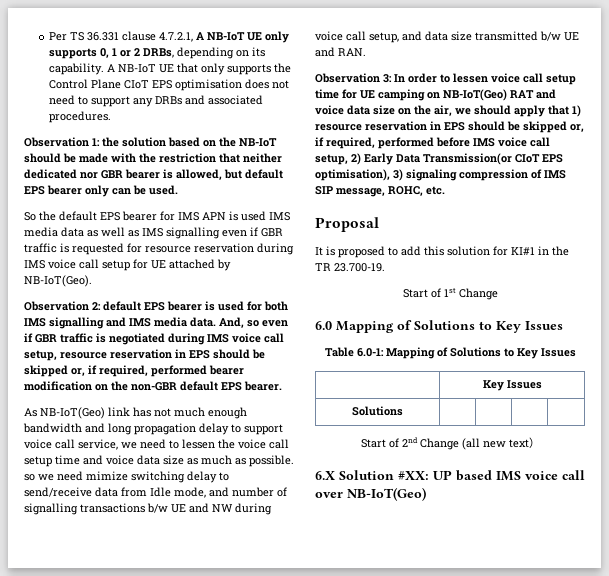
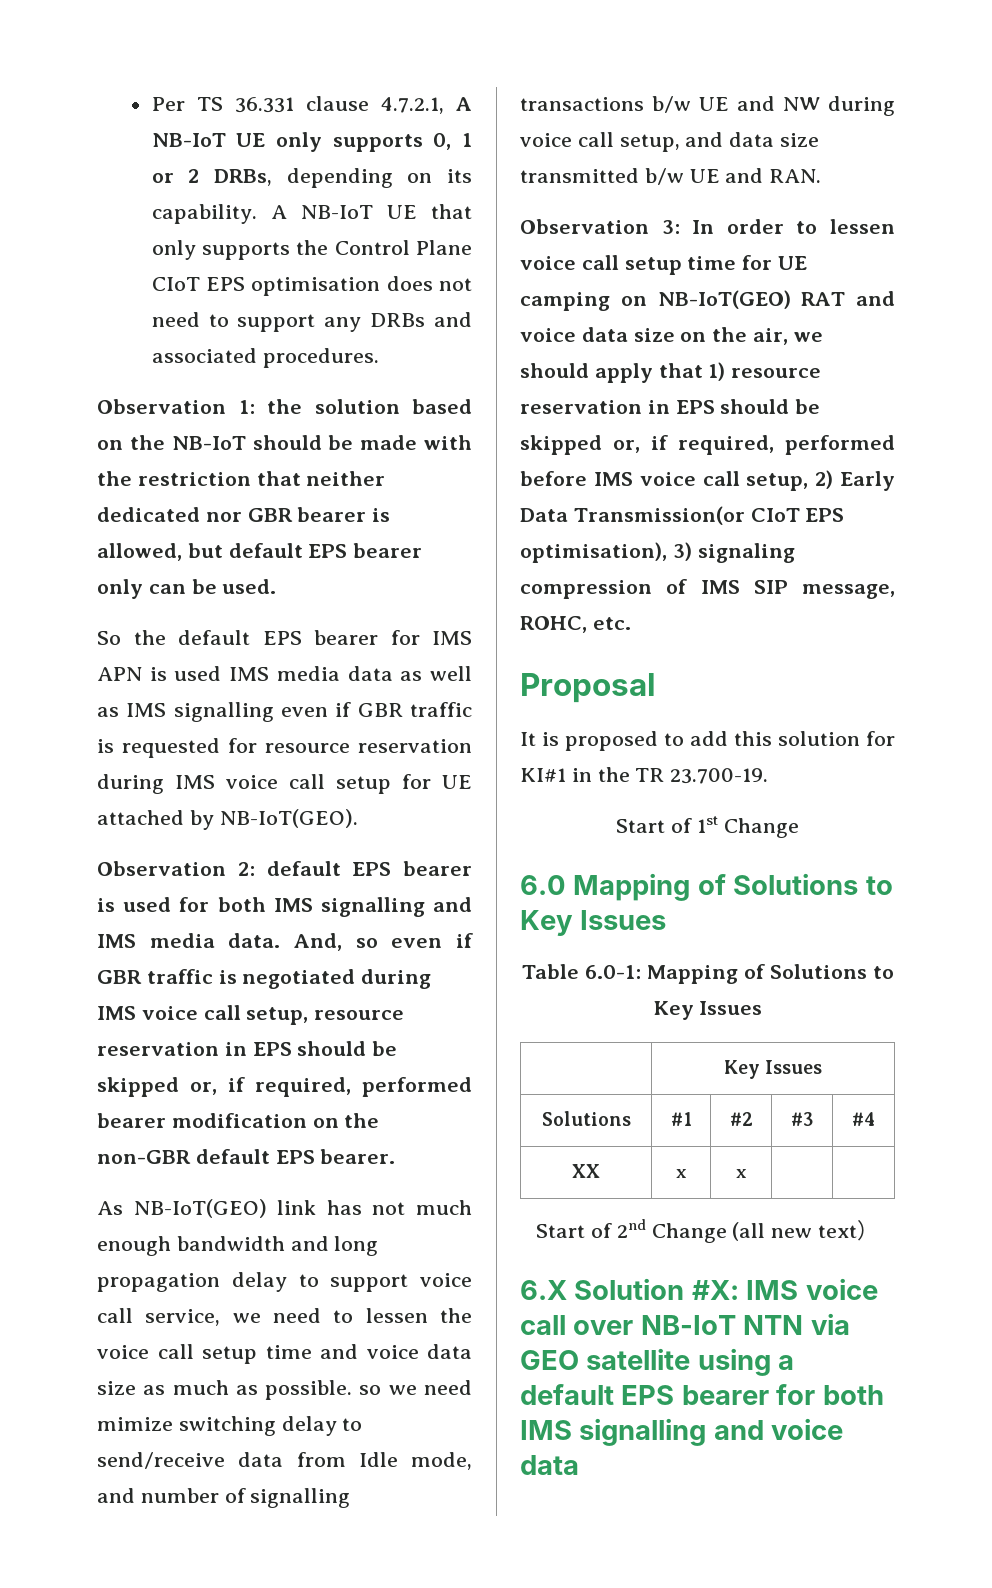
[24,275,92,287] NB-IoT(Geo). -> [219,809,358,828] NB-IoT(GEO).
[40,407,105,419] NB-IoT(Geo) -> [133,1199,267,1218] NB-IoT(GEO)
[443,89,507,101] NB-IoT(Geo) -> [657,290,791,309] NB-IoT(GEO)
(403, 411) | -> [670,1112,692,1126] [729,1112,753,1126] [790,1112,814,1126] [852,1112,875,1126] [572,1164,600,1178] [675,1169,687,1178] [735,1169,747,1178] #1 | #2 | #3 | #4 // XX | x | x
[398,470,492,481] #XX: UP based -> [691,1280,739,1300] #X:
[347,487,426,501] NB-IoT(Geo) -> [640,1313,850,1335] [520,1348,795,1376] [520,1384,884,1405] [520,1418,844,1446] [520,1455,579,1475] NB-IoT NTN via GEO satellite using a default EPS bearer for both IMS signalling and voice data

